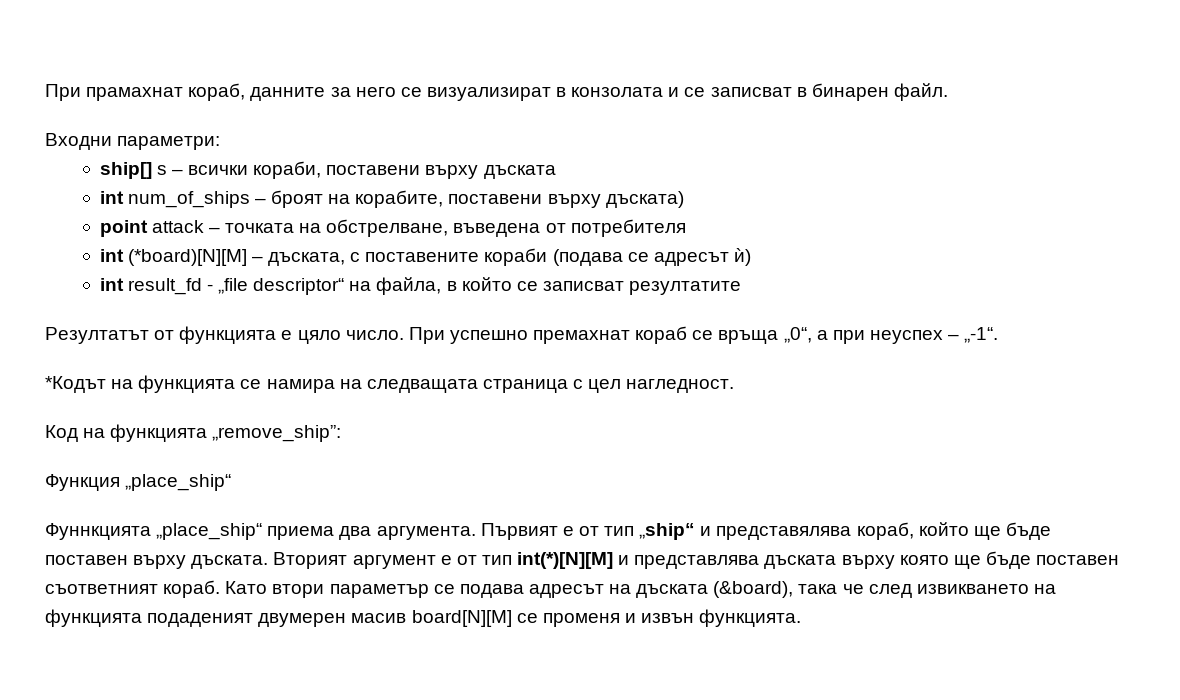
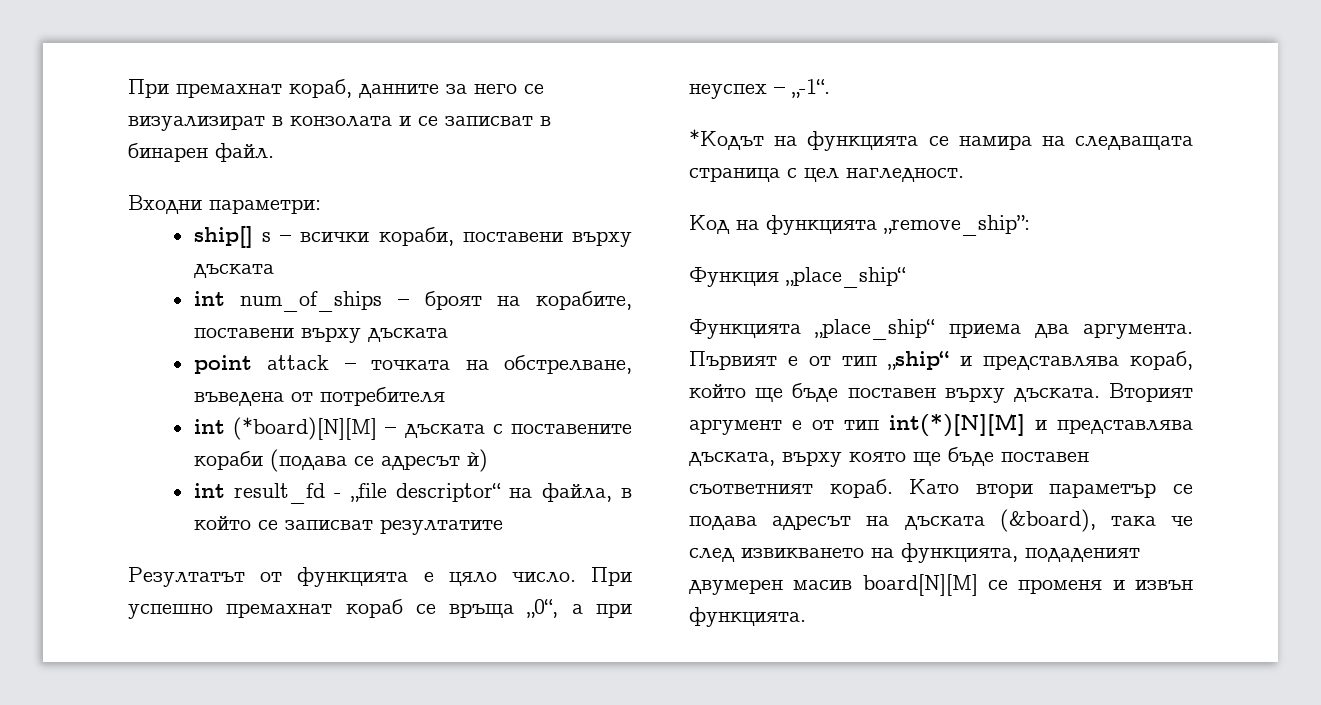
[45,84,184,101] При прамахнат -> [128,79,282,98] При прeмахнат
[605,191,684,208] дъската) -> [367,328,448,342] дъската
[268,252,346,266] дъската, -> [404,424,485,438] дъската
[45,523,151,540] Фуннкцията -> [689,319,801,339] Функцията
[716,526,852,540] представялява -> [983,355,1119,370] представлява
[764,555,837,569] дъската -> [689,452,775,466] дъската,
[45,609,142,627] функцията -> [901,543,1018,563] функцията,

